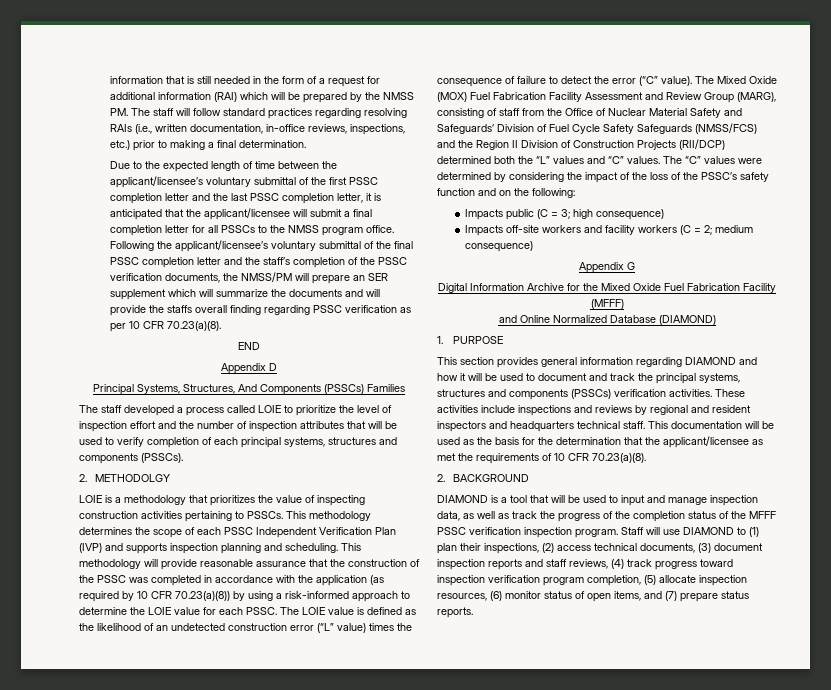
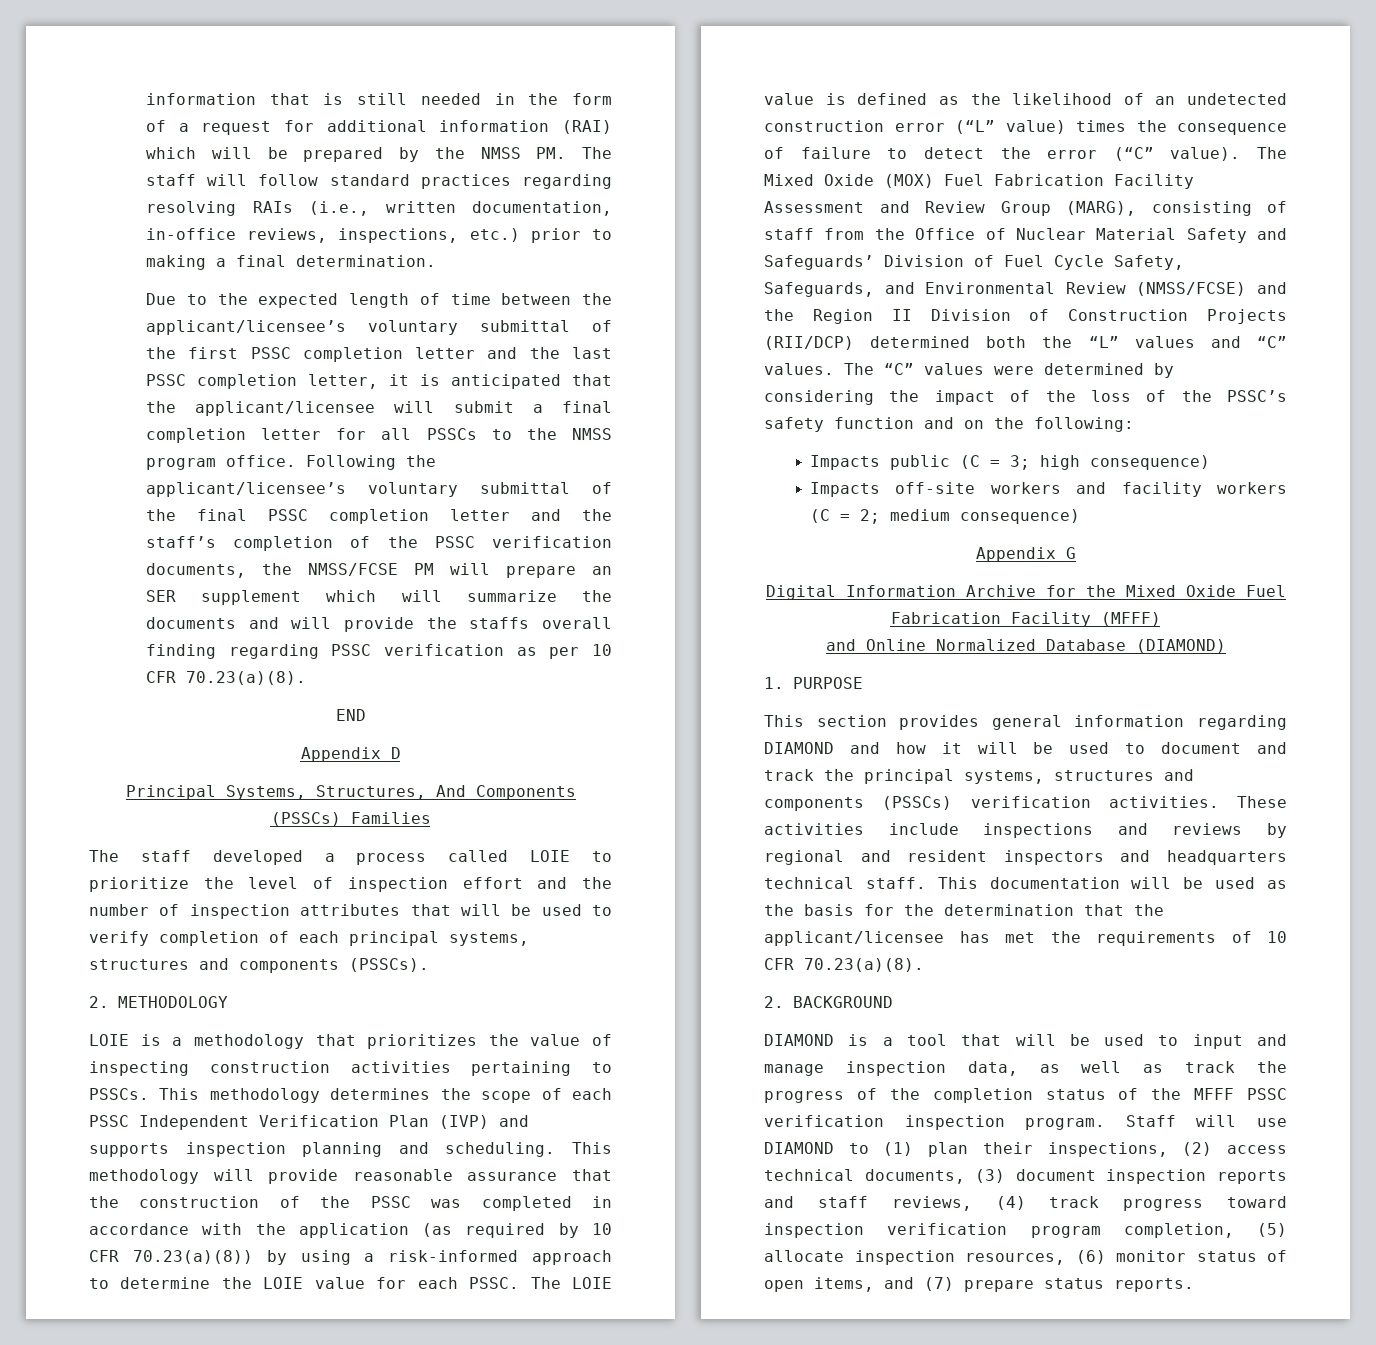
[241,272,293,282] NMSS/PM -> [308,563,435,576] NMSS/FCSE PM
[94,474,170,482] METHODOLGY -> [117,996,228,1008] METHODOLOGY
[603,123,757,134] Safety Safeguards (NMSS/FCS) -> [1114,255,1184,270] [764,282,1247,297] Safety, Safeguards, and Environmental Review (NMSS/FCSE)
[752,439,763,445] as -> [959,931,990,943] has

